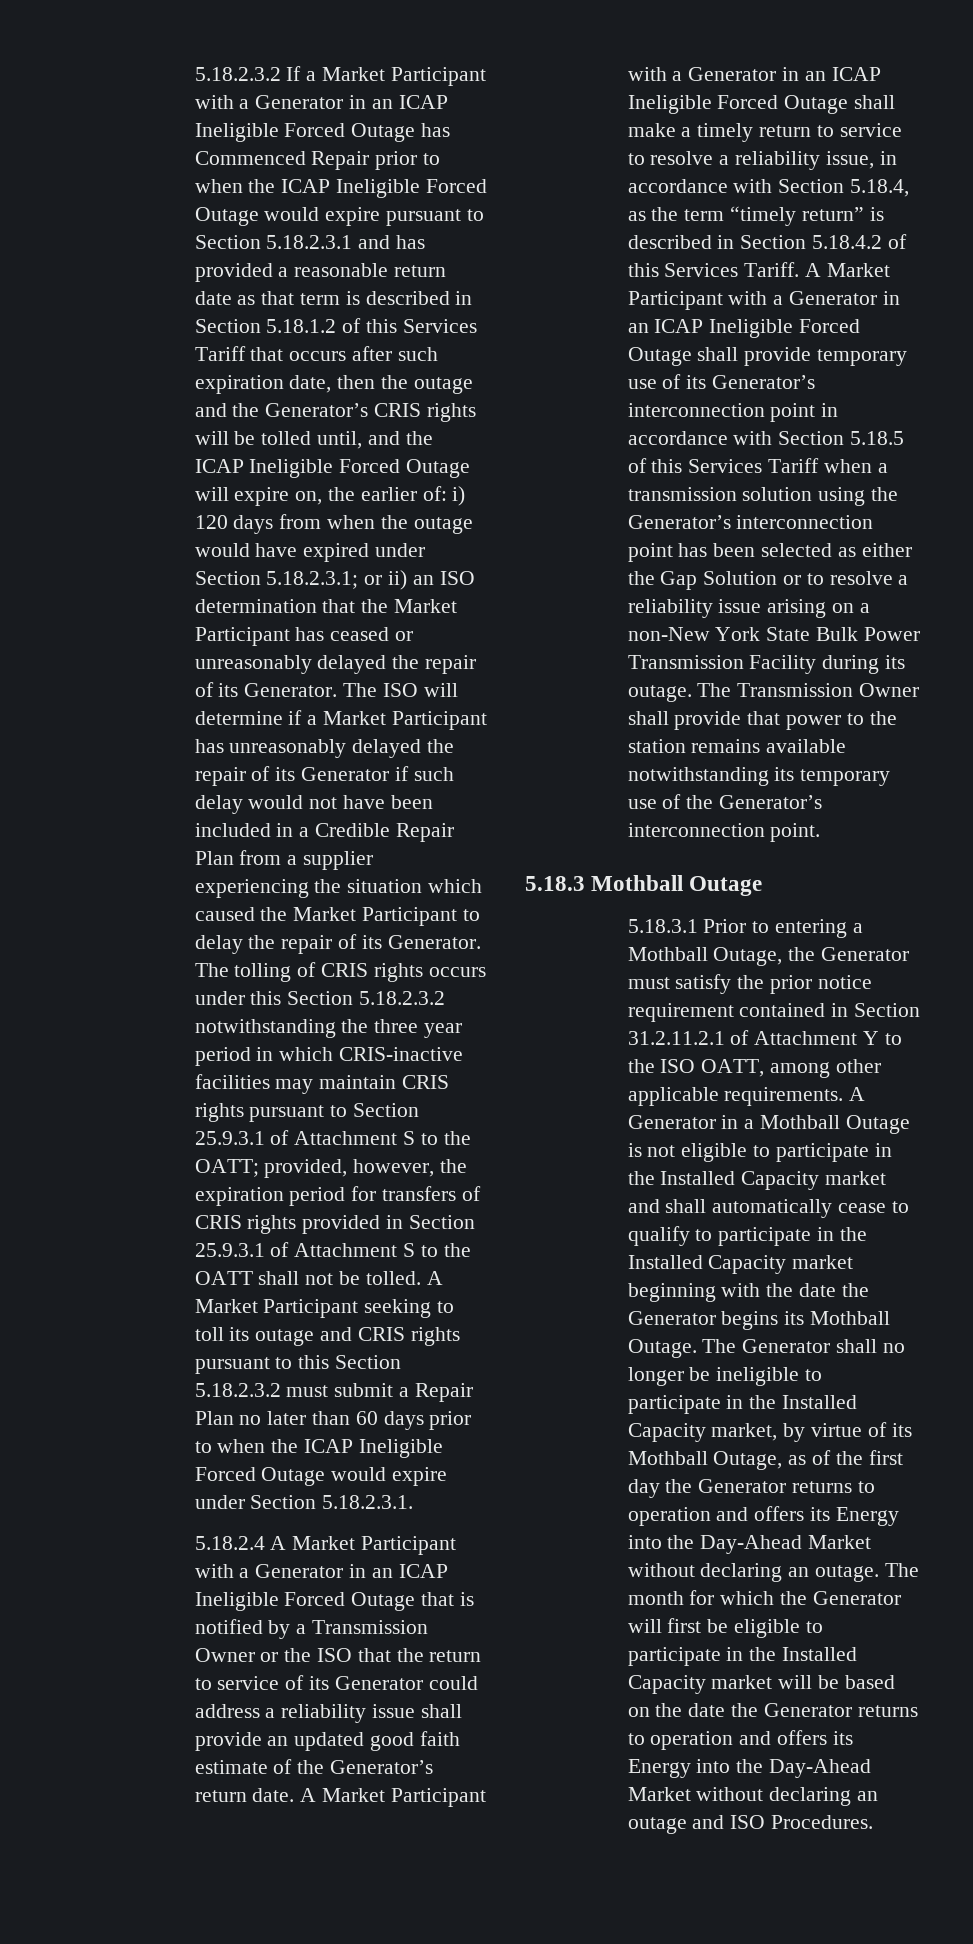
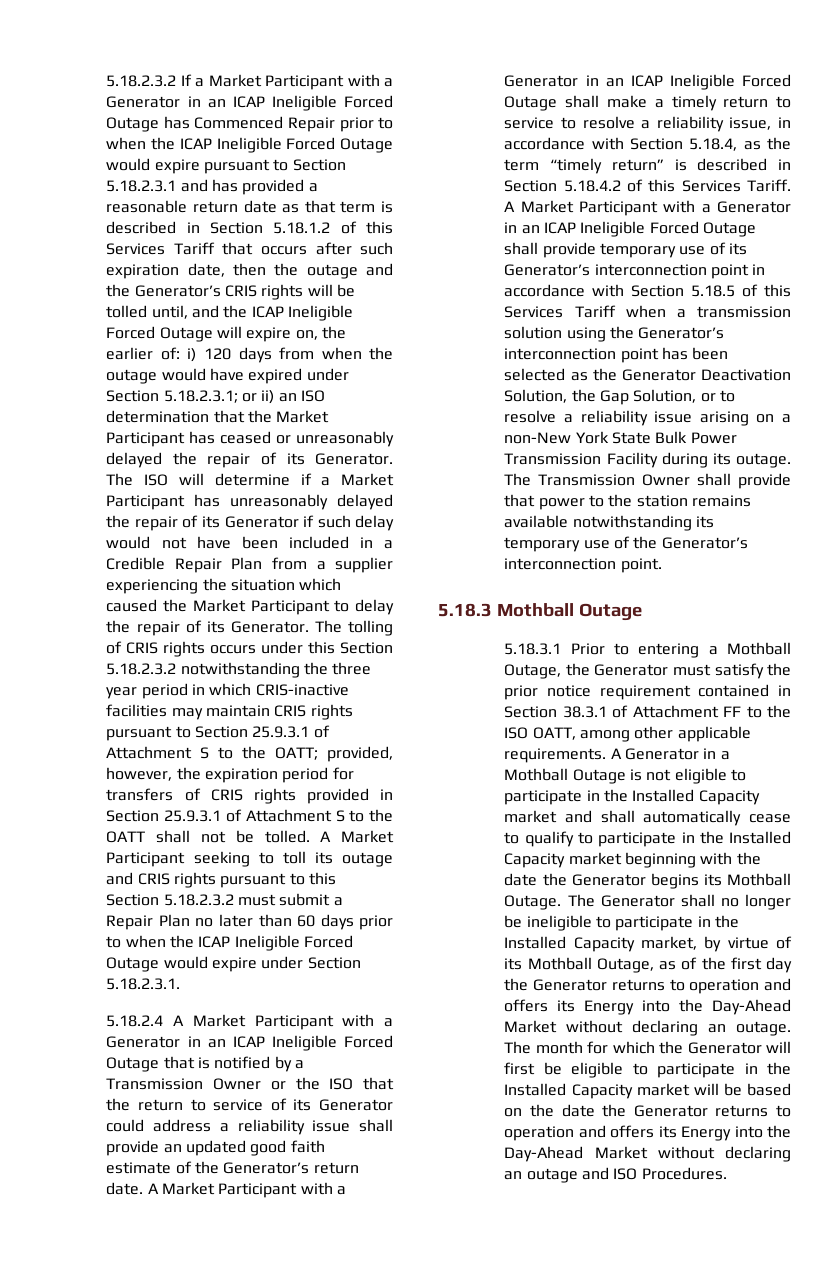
[861,543,912,557] either -> [592,368,791,381] [504,389,568,403] the Generator Deactivation Solution,
[703,571,778,585] Solution -> [633,389,697,403] Solution,
[627,1030,879,1045] 31.2.11.2.1 of Attachment Y -> [562,705,742,718] 38.3.1 of Attachment FF

